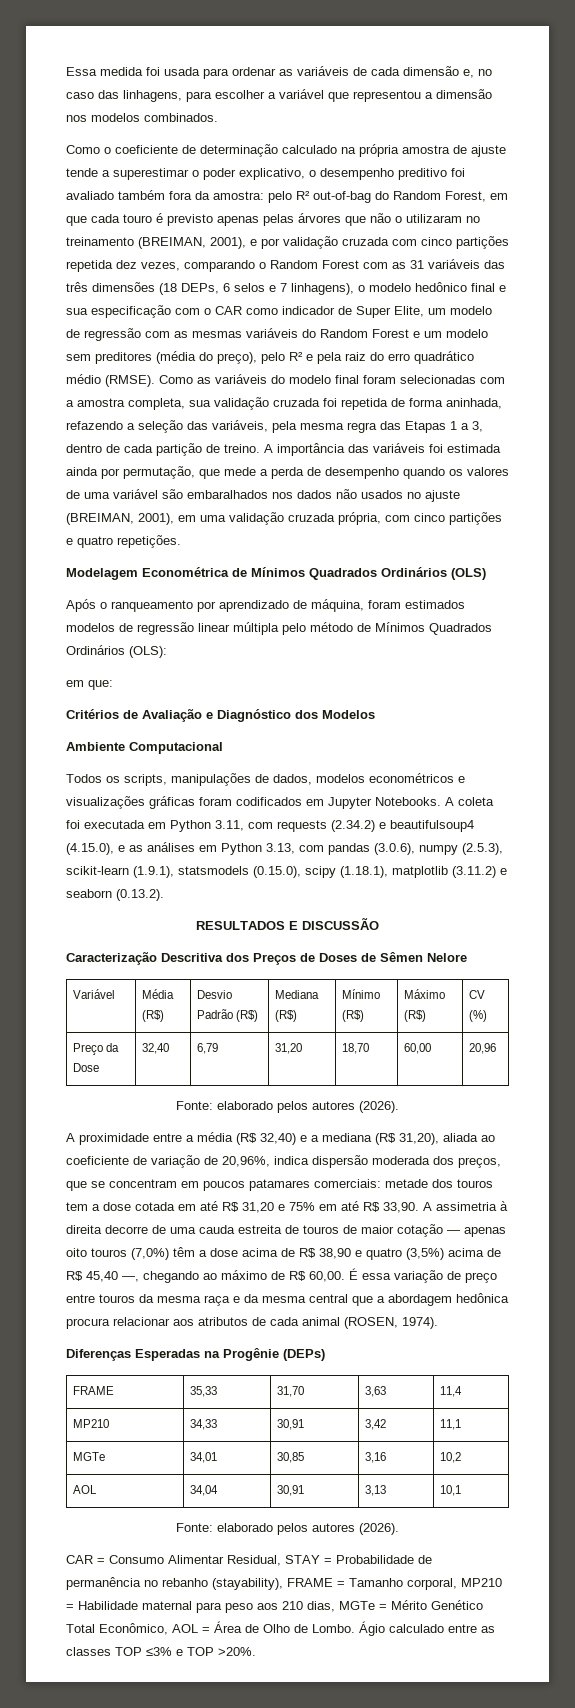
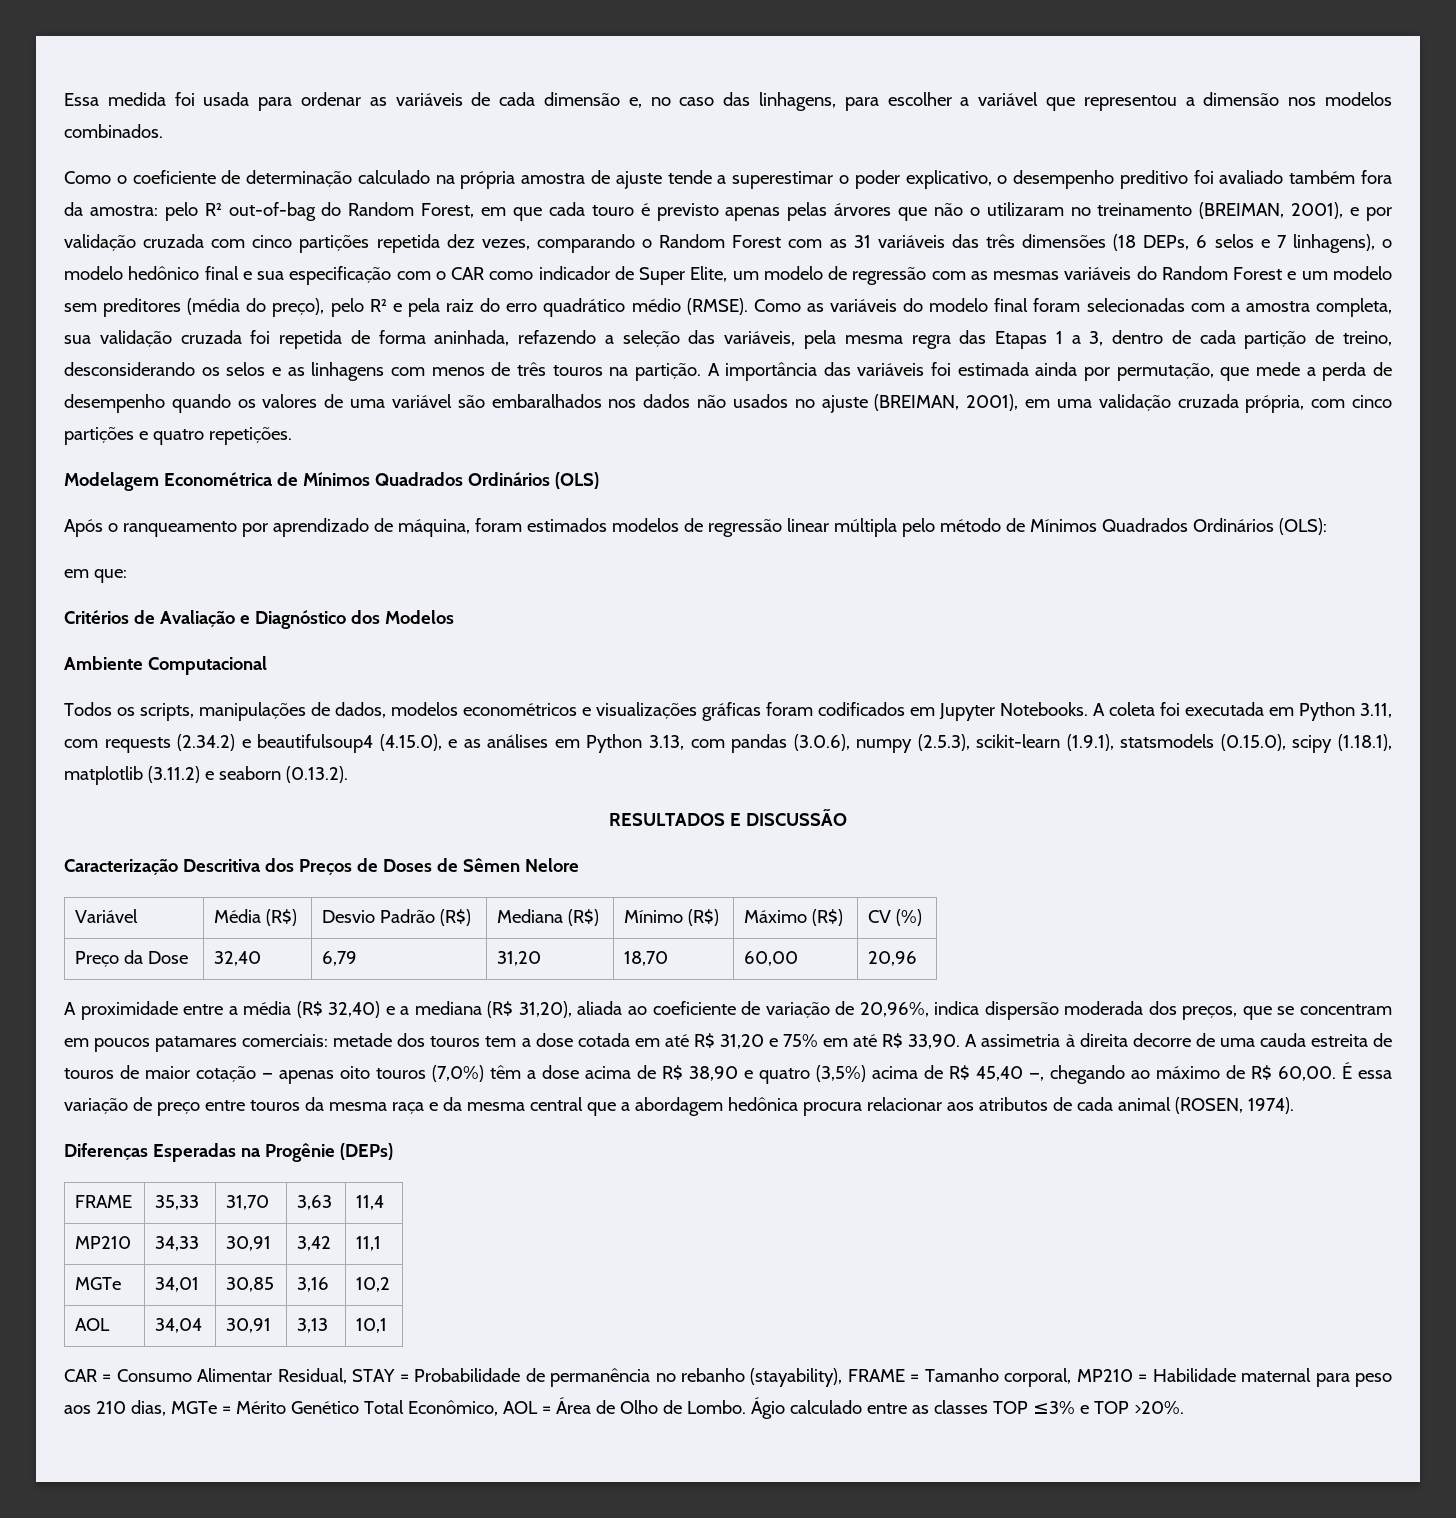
[224,444,260,453] treino. -> [1342,331,1392,346] [64,362,701,381] treino, desconsiderando os selos e as linhagens com menos de três touros na partição.
[176,1101,399,1113] // Fonte: elaborado pelos autores (2026). -> (918, 958) none
[176,1523,399,1535] // Fonte: elaborado pelos autores (2026). -> (388, 1325) none

